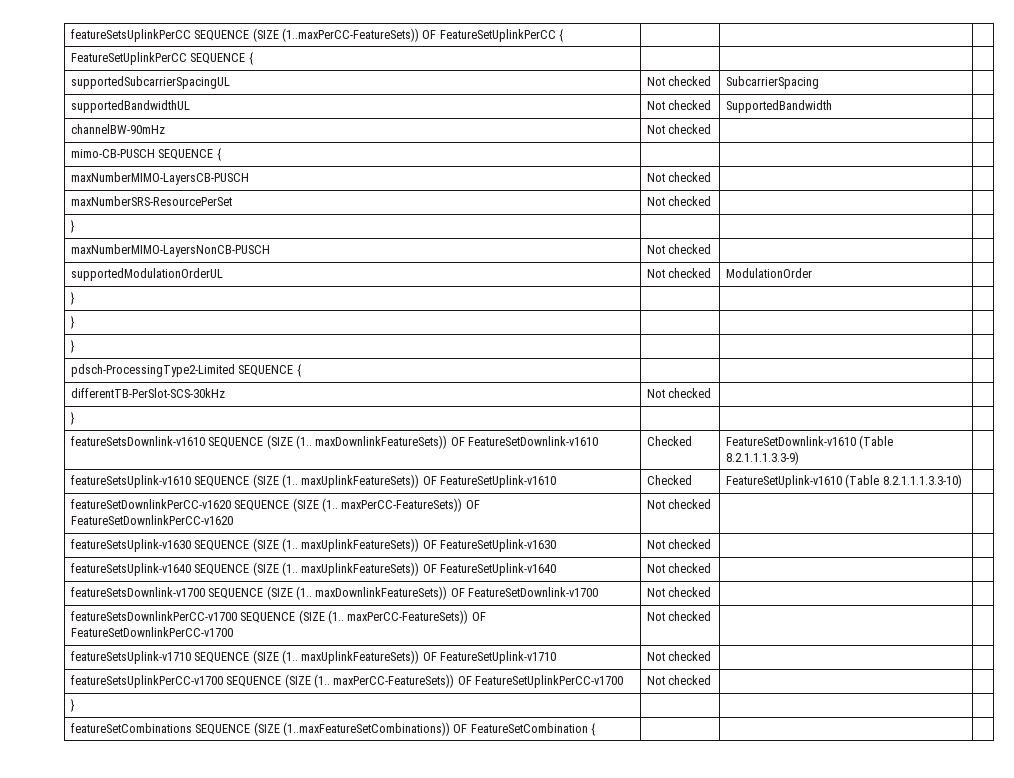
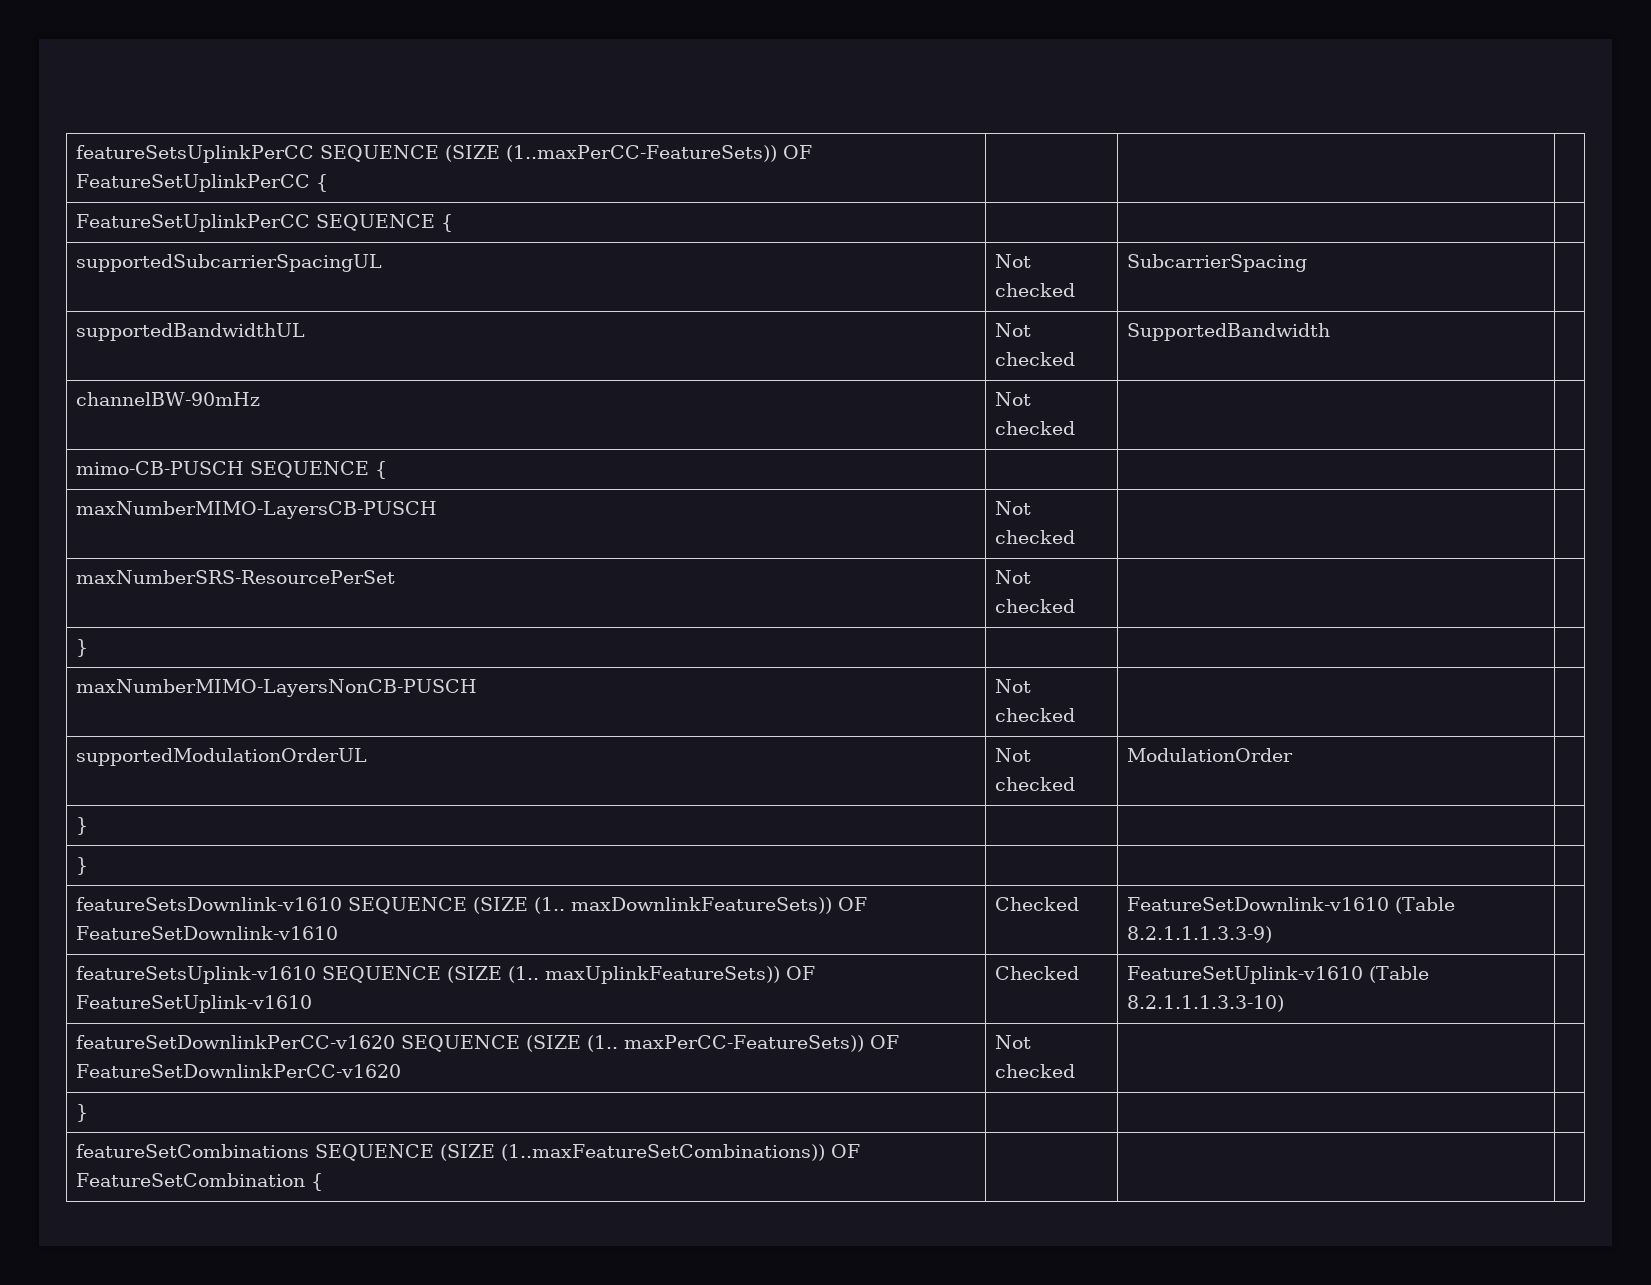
[69,340,75,353] [70,364,301,377] [70,388,225,398] [646,388,712,398] [69,412,75,425] // } | | | // pdsch-ProcessingType2-Limited SEQUENCE { | | | // differentTB-PerSlot-SCS-30kHz | Not checked | | // } | | | -> (88, 866) none
[70,538,557,552] [646,539,712,549] [70,562,557,576] [646,563,712,573] [70,586,599,600] [646,587,712,597] [70,610,486,624] [70,627,233,637] [646,611,712,621] [70,650,557,664] [646,651,712,661] [70,674,624,688] [646,675,712,685] // featureSetsUplink-v1630 SEQUENCE (SIZE (1.. maxUplinkFeatureSets)) OF FeatureSetUplink-v1630 | Not checked | | // featureSetsUplink-v1640 SEQUENCE (SIZE (1.. maxUplinkFeatureSets)) OF FeatureSetUplink-v1640 | Not checked | | // featureSetsDownlink-v1700 SEQUENCE (SIZE (1.. maxDownlinkFeatureSets)) OF FeatureSetDownlink-v1700 | Not checked | | // featureSetsDownlinkPerCC-v1700 SEQUENCE (SIZE (1.. maxPerCC-FeatureSets)) OF FeatureSetDownlinkPerCC-v1700 | Not checked | | // featureSetsUplink-v1710 SEQUENCE (SIZE (1.. maxUplinkFeatureSets)) OF FeatureSetUplink-v1710 | Not checked | | // featureSetsUplinkPerCC-v1700 SEQUENCE (SIZE (1.. maxPerCC-FeatureSets)) OF FeatureSetUplinkPerCC-v1700 | Not checked | | -> (1075, 1071) none

